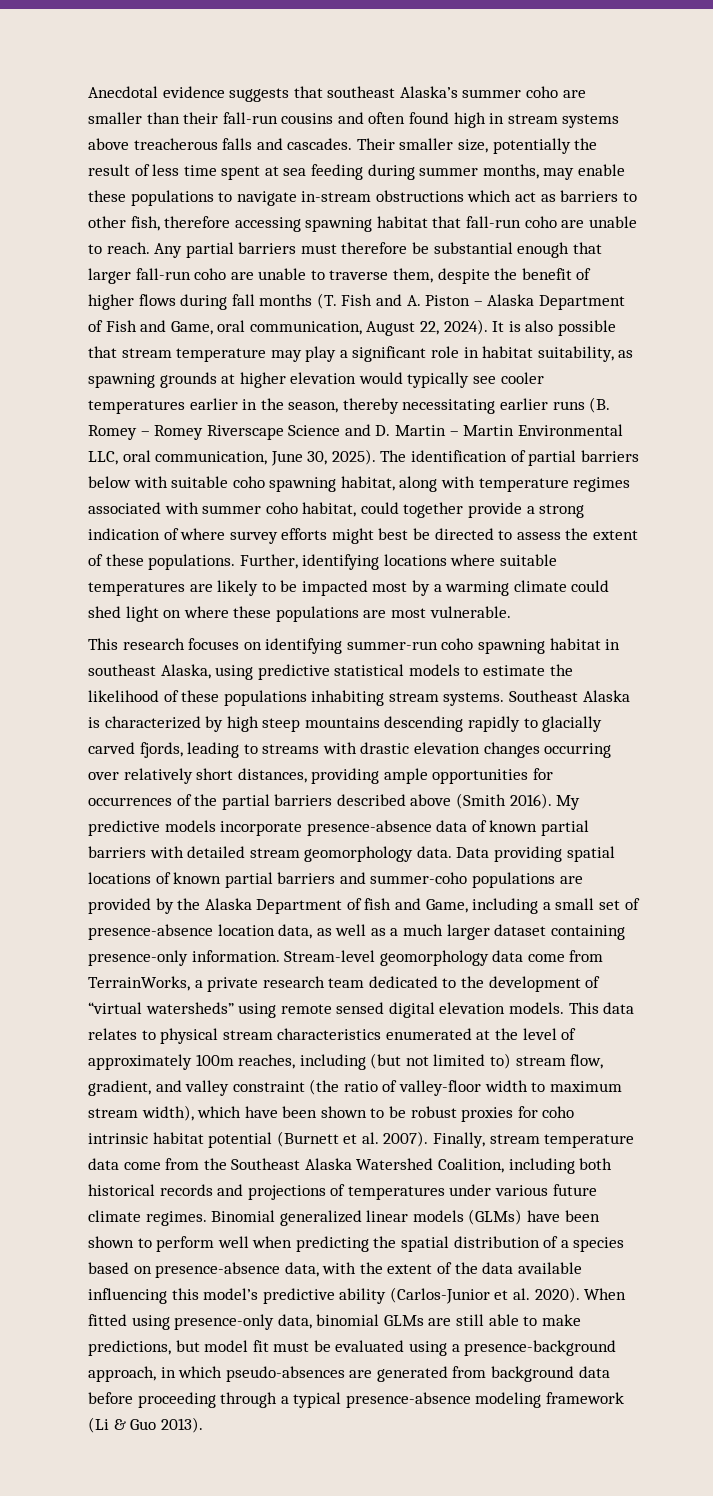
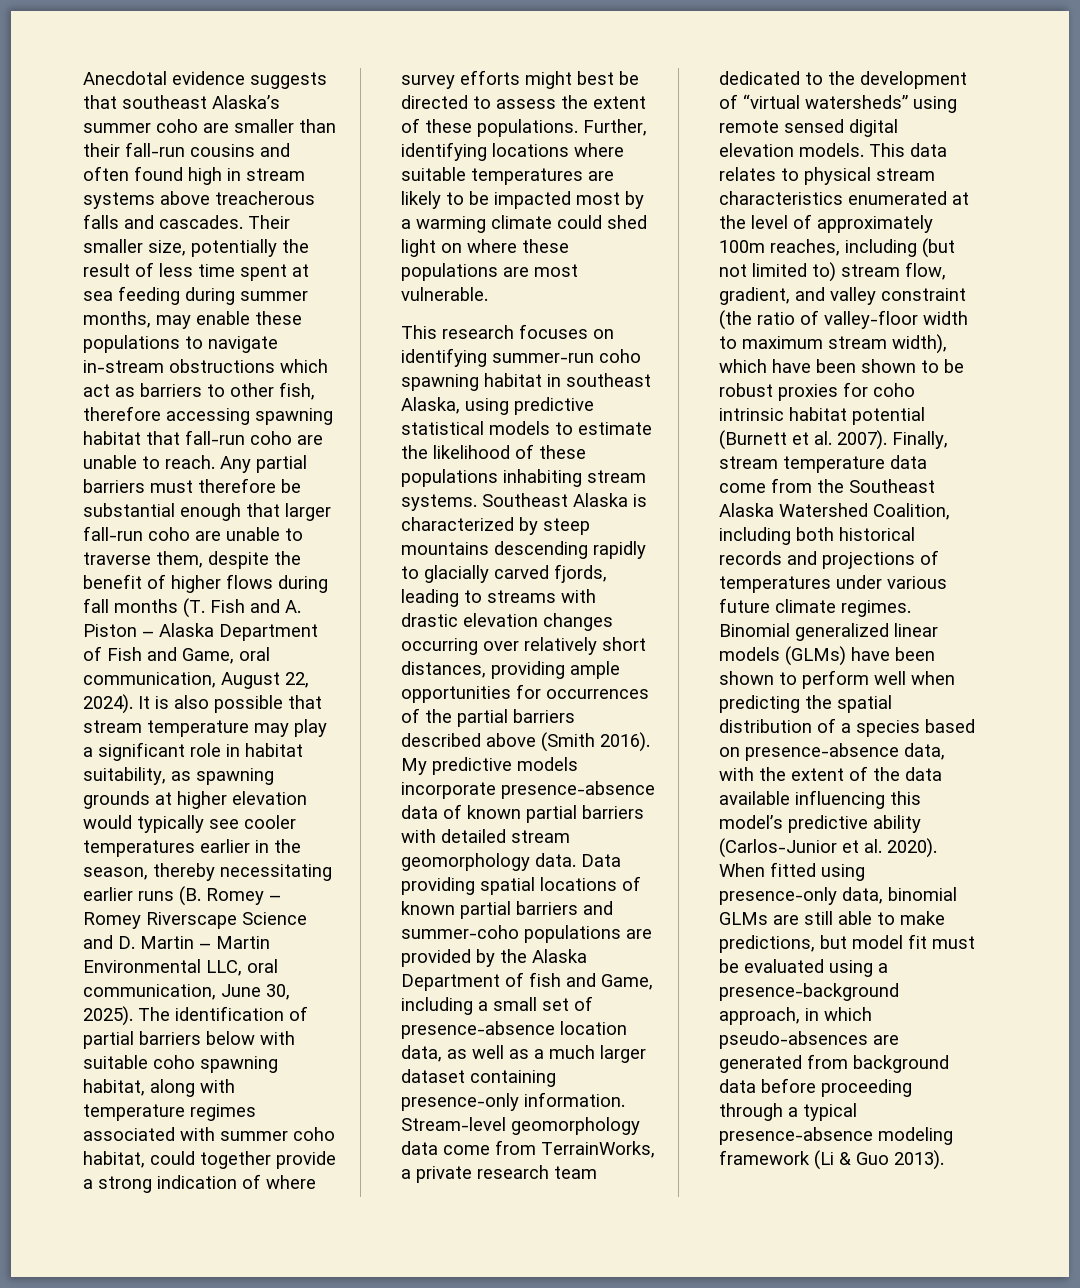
[226,716,259,732] high -> (539, 526) none

